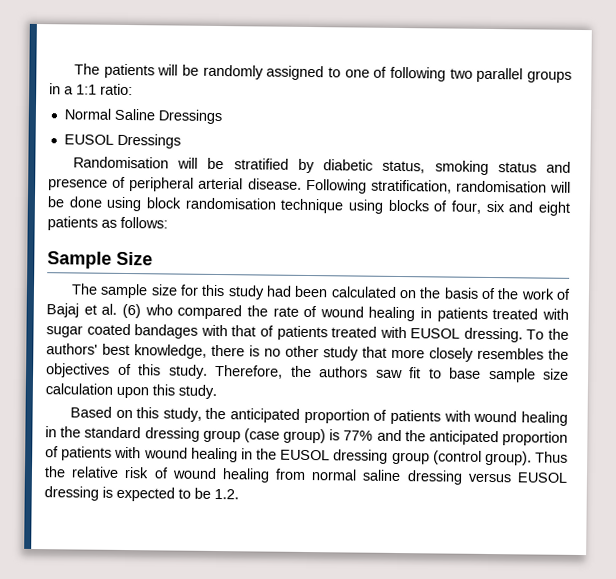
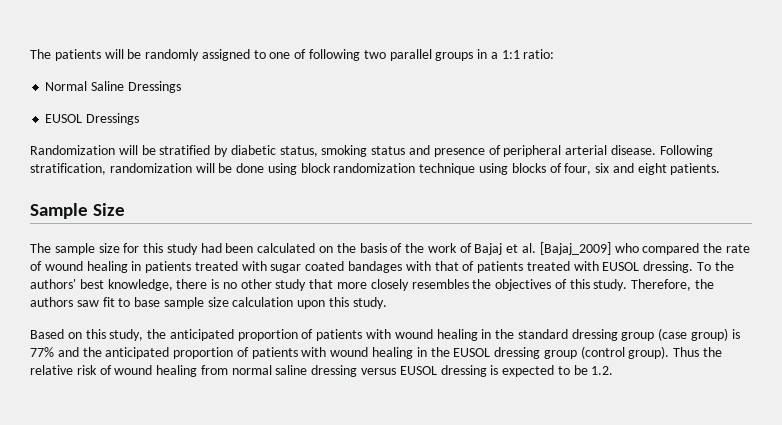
[72,156,169,169] Randomisation -> [30,145,115,155] Randomization
[455,180,547,193] randomisation -> [109,163,192,173] randomization
[184,197,276,210] randomisation -> [333,163,416,173] randomization
[47,216,168,231] patients as follows: -> [670,163,721,175] patients.
[121,303,141,319] (6) -> [539,242,611,255] [Bajaj_2009]

